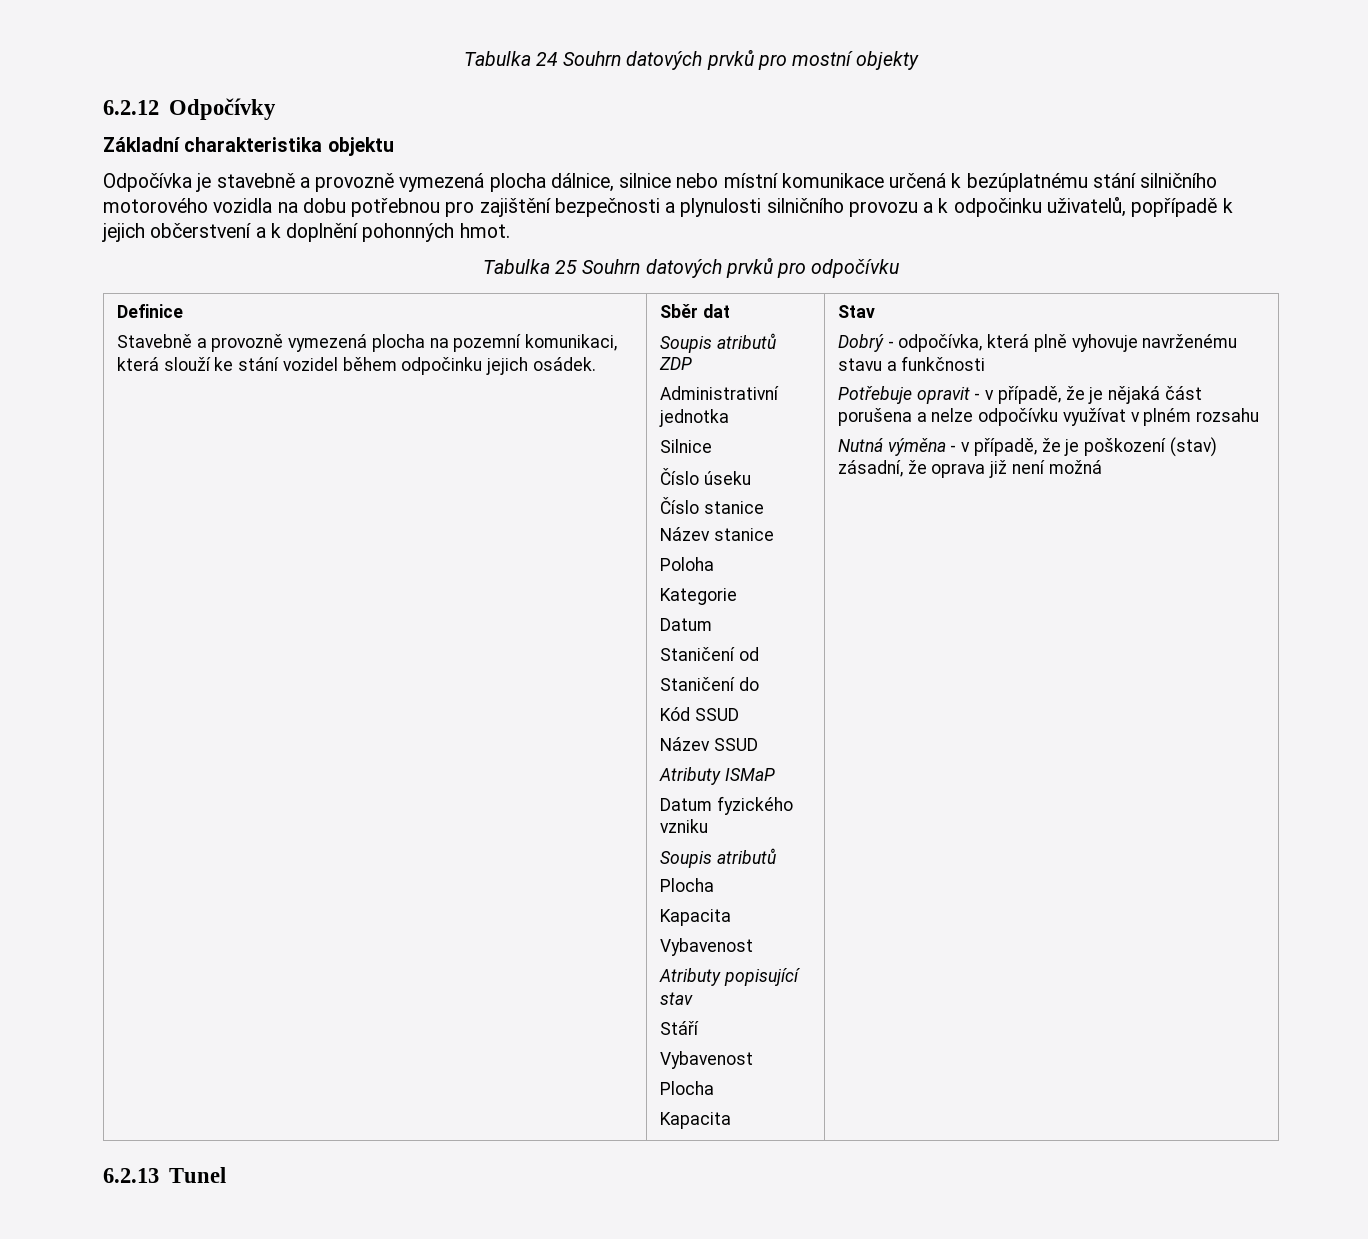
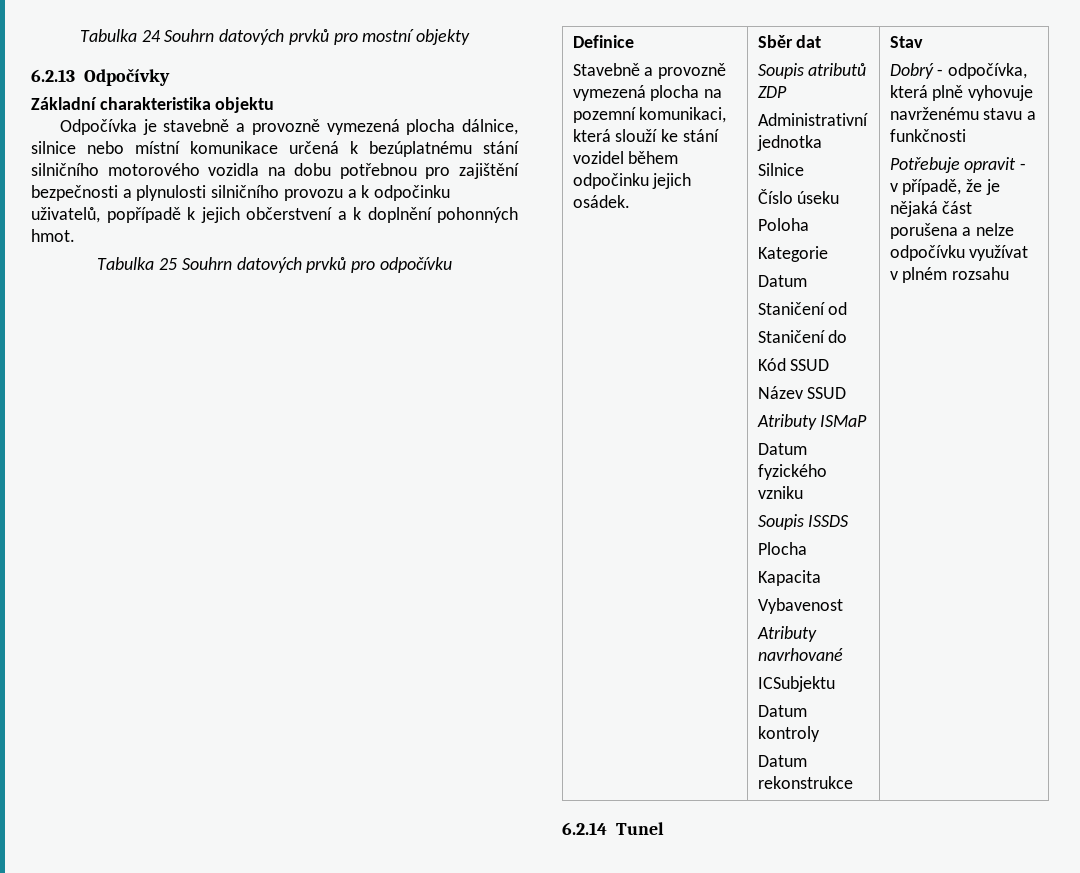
[103,100,159,115] 6.2.12 -> [31,69,75,82] 6.2.13
[659,497,764,514] [659,527,774,541] // Číslo stanice // Název stanice -> (840, 197) none
[716,848,776,864] atributů -> [808,515,850,527] ISSDS
[723,968,801,986] [659,992,693,1005] [659,1021,699,1035] [659,1051,753,1069] [659,1081,714,1095] [659,1112,731,1129] popisující stav // Stáří // Vybavenost // Plocha // Kapacita -> [757,648,843,661] [757,676,835,692] [757,705,807,717] [757,726,820,742] [757,755,807,767] [757,776,853,789] navrhované // ICSubjektu // Datum kontroly // Datum rekonstrukce
[837,437,1217,457] [837,460,1102,478] [103,1168,159,1183] // Nutná výměna - v případě, že je poškození (stav) zásadní, že oprava již není možná // 6.2.13 -> [562,822,607,835] // 6.2.14

